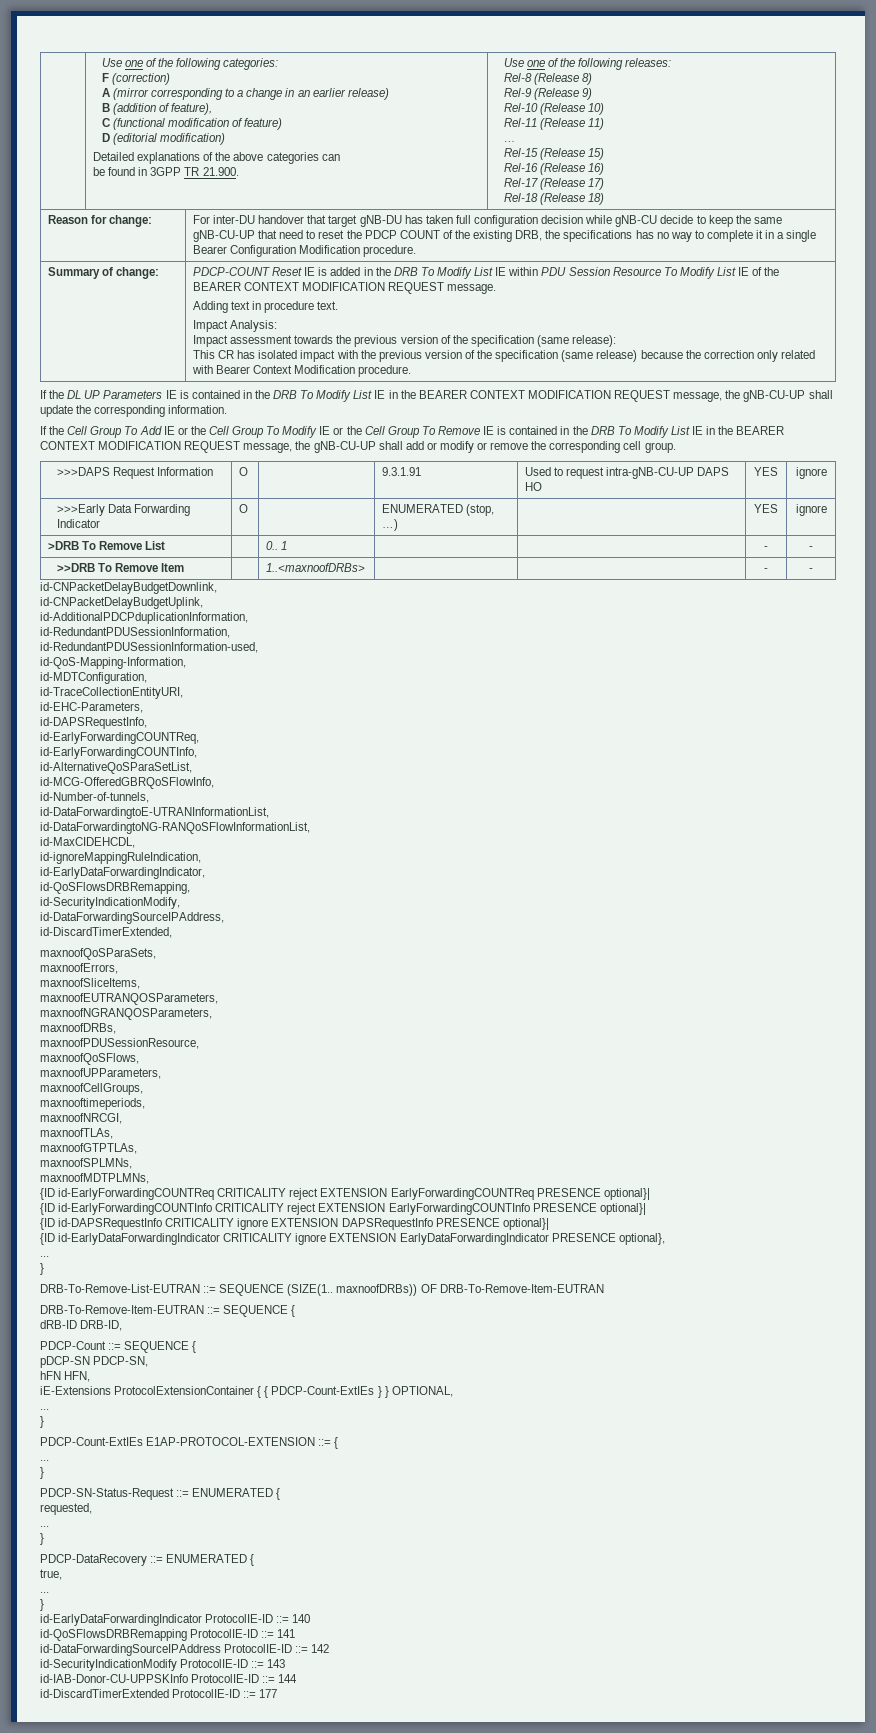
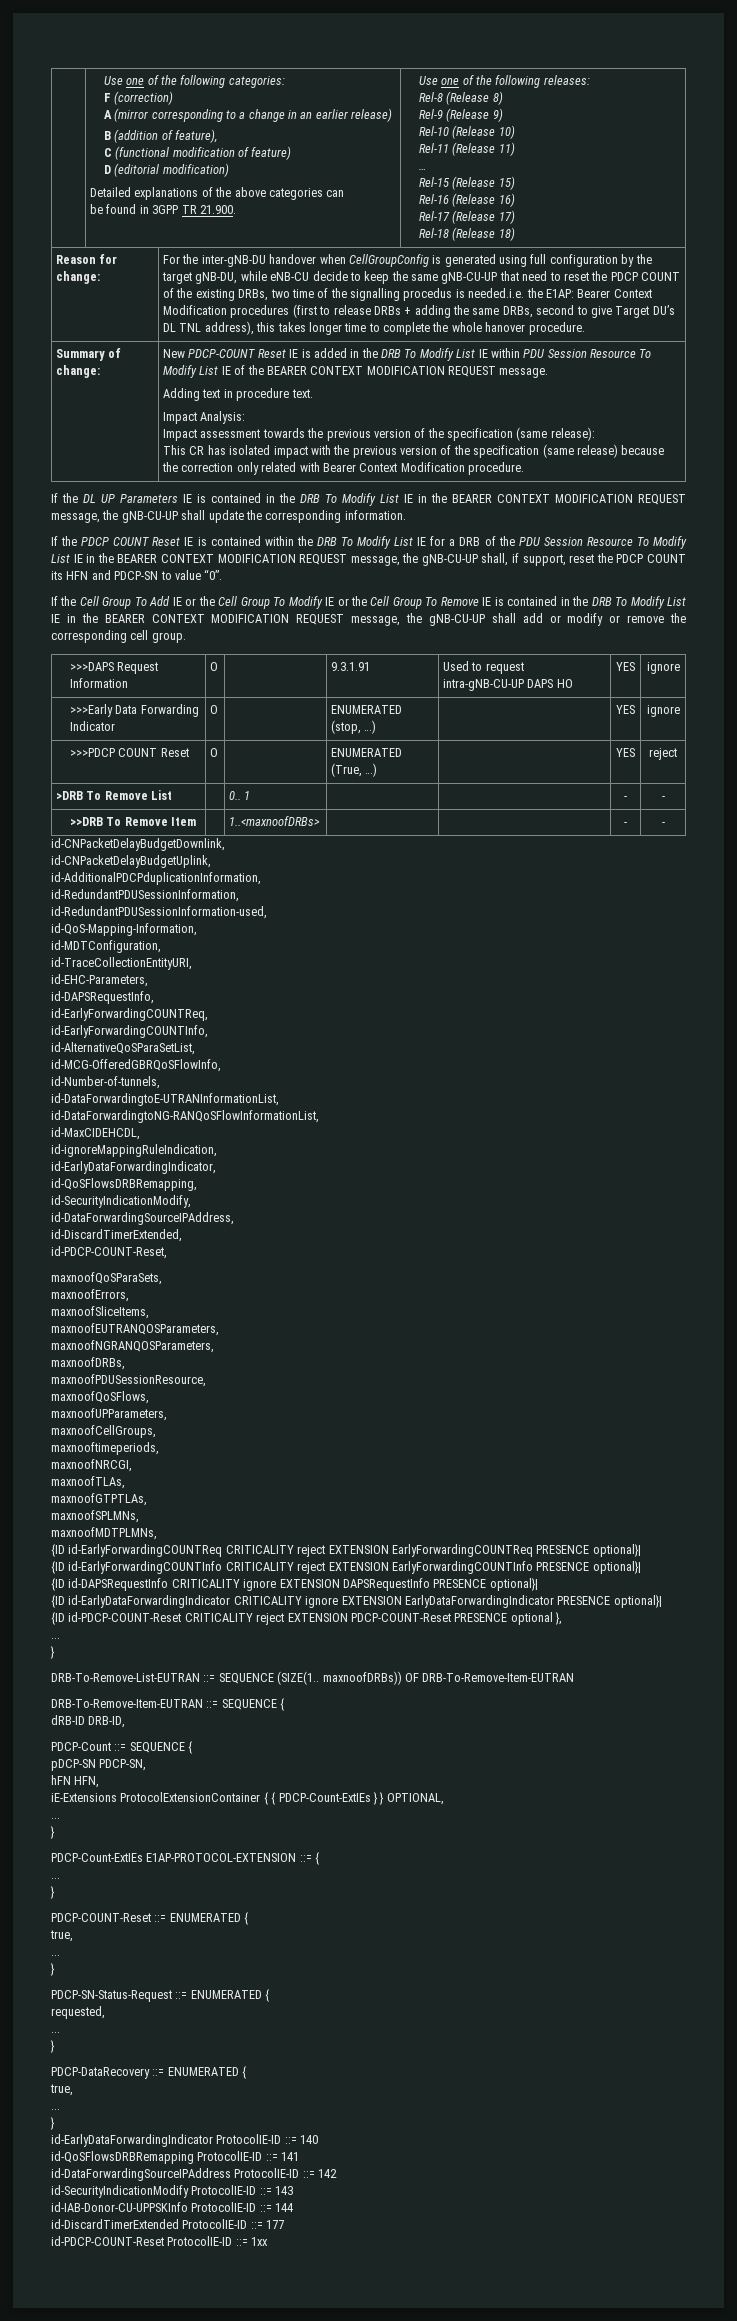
[213,215,658,227] inter-DU handover that target gNB-DU has taken full configuration decision while gNB-CU -> [182,254,652,267] [162,271,310,284] the inter-gNB-DU handover when CellGroupConfig is generated using full configuration by the target gNB-DU, while eNB-CU
[515,230,817,242] [193,245,361,257] DRB, the specifications has no way to complete it in a single Bearer Configuration Modification -> [238,288,652,301] [163,304,675,318] [163,321,526,335] DRBs, two time of the signalling procedus is needed.i.e. the E1AP: Bearer Context Modification procedures (first to release DRBs + adding the same DRBs, second to give Target DU’s DL TNL address), this takes longer time to complete the whole hanover
(160, 273) none -> [163,349,186,358] New
(228, 409) none -> [51,536,687,549] [51,553,686,566] [51,569,223,580] // If the PDCP COUNT Reset IE is contained within the DRB To Modify List IE for a DRB of the PDU Session Resource To Modify List IE in the BEARER CONTEXT MODIFICATION REQUEST message, the gNB-CU-UP shall, if support, reset the PDCP COUNT its HFN and PDCP-SN to value “0”.
(827, 510) none -> [69,748,189,757] [210,748,219,757] [331,748,403,757] [331,763,378,777] [616,748,635,757] [649,748,677,760] // >>>PDCP COUNT Reset | O | | ENUMERATED (True, …) | | YES | reject
(172, 932) none -> [51,1246,167,1259] // id-PDCP-COUNT-Reset,
[618,1233,665,1245] optional}, -> [613,1595,662,1608] [51,1612,562,1625] optional}| // {ID id-PDCP-COUNT-Reset CRITICALITY reject EXTENSION PDCP-COUNT-Reset PRESENCE optional },
(44, 1473) none -> [51,1912,249,1925] [50,1930,73,1942] [51,1955,60,1956] [50,1963,55,1976] // PDCP-COUNT-Reset ::= ENUMERATED { // true, // ... // }
(278, 1693) none -> [51,2236,269,2246] // id-PDCP-COUNT-Reset ProtocolIE-ID ::= 1xx

